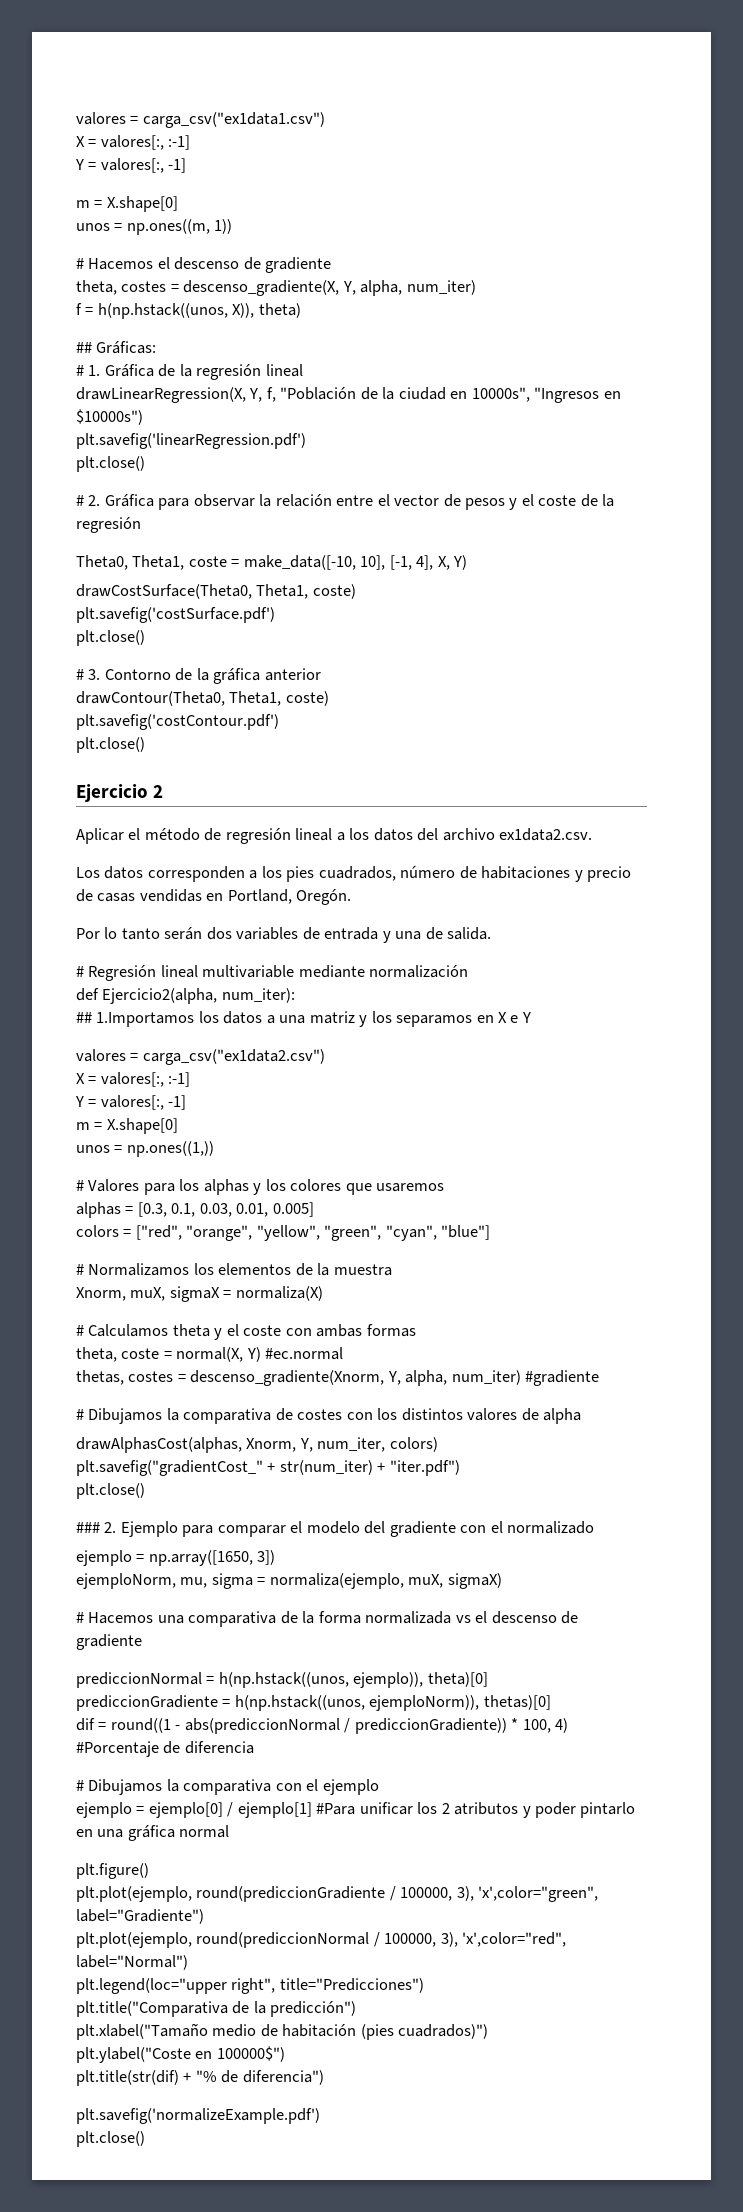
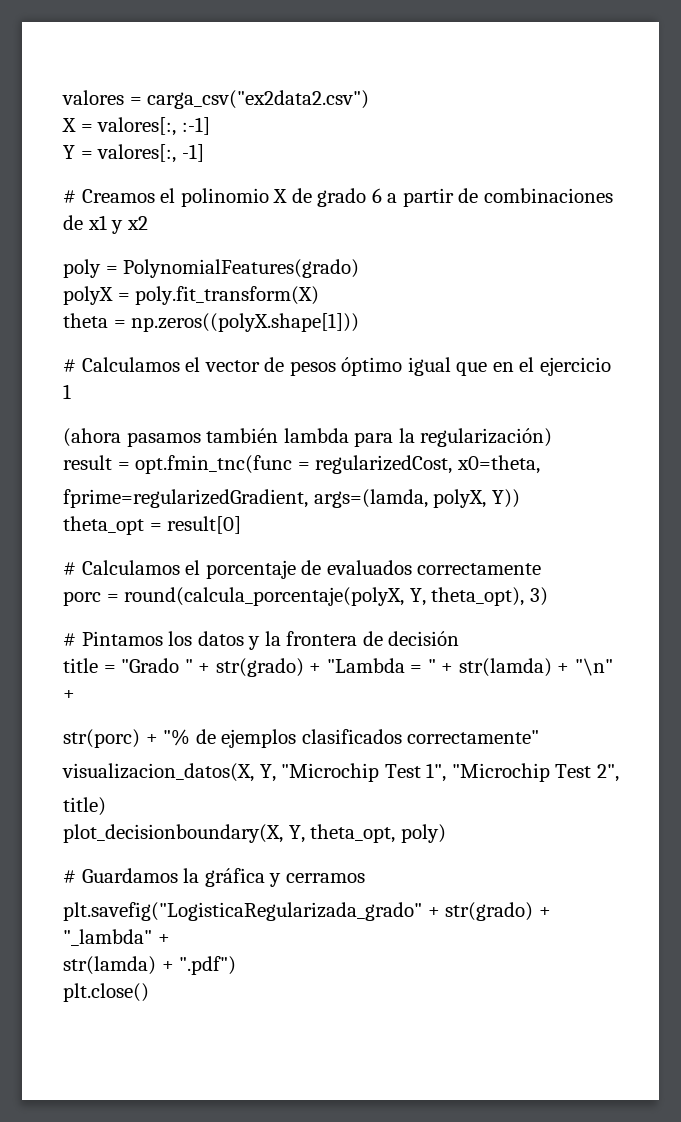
[76,112,325,128] [76,135,191,150] [75,158,187,173] [76,196,178,212] [76,219,233,235] [76,257,332,273] [76,280,476,296] [76,303,301,319] [76,341,157,354] [76,364,303,380] [76,387,621,403] [76,409,143,425] [76,433,306,449] [76,456,145,472] [76,494,615,510] [76,517,141,533] [76,555,468,570] [76,584,356,599] [76,607,275,623] [76,630,145,646] [76,668,321,684] [76,691,329,706] [76,714,279,730] [76,737,145,753] [76,784,164,802] [76,828,593,844] [76,865,632,882] [76,889,352,905] [76,927,492,943] [76,965,469,981] [76,988,295,1004] [76,1011,531,1027] [76,1049,325,1065] [76,1072,191,1087] [75,1095,187,1110] [76,1118,178,1134] [76,1141,214,1157] [76,1179,445,1195] [76,1202,314,1218] [76,1225,491,1241] [76,1263,392,1276] [76,1286,323,1302] [76,1324,416,1340] [76,1347,344,1362] [76,1370,600,1386] [76,1408,582,1424] [76,1437,438,1453] [76,1460,460,1476] [76,1483,145,1499] [76,1521,595,1537] [76,1550,276,1566] [76,1573,502,1589] [76,1611,579,1627] [76,1634,142,1650] [76,1672,488,1688] [76,1695,551,1711] [76,1718,569,1734] [76,1741,254,1757] [76,1779,379,1795] [76,1802,636,1818] [76,1825,230,1841] [76,1863,149,1879] [76,1886,599,1902] [76,1909,204,1924] [76,1932,567,1948] [76,1955,188,1970] [76,1978,424,1994] [76,2001,357,2017] [76,2023,489,2040] [76,2046,285,2063] [76,2070,324,2086] [76,2108,320,2124] valores = carga_csv("ex1data1.csv") // X = valores[:, :-1] // Y = valores[:, -1] // m = X.shape[0] // unos = np.ones((m, 1)) // # Hacemos el descenso de gradiente // theta, costes = descenso_gradiente(X, Y, alpha, num_iter) // f = h(np.hstack((unos, X)), theta) // ## Gráficas: // # 1. Gráfica de la regresión lineal // drawLinearRegression(X, Y, f, "Población de la ciudad en 10000s", "Ingresos en $10000s") // plt.savefig('linearRegression.pdf') // plt.close() // # 2. Gráfica para observar la relación entre el vector de pesos y el coste de la regresión // Theta0, Theta1, coste = make_data([-10, 10], [-1, 4], X, Y) // drawCostSurface(Theta0, Theta1, coste) // plt.savefig('costSurface.pdf') // plt.close() // # 3. Contorno de la gráfica anterior // drawContour(Theta0, Theta1, coste) // plt.savefig('costContour.pdf') // plt.close() // Ejercicio 2 // Aplicar el método de regresión lineal a los datos del archivo ex1data2.csv. // Los datos corresponden a los pies cuadrados, número de habitaciones y precio de casas vendidas en Portland, Oregón. // Por lo tanto serán dos variables de entrada y una de salida. // # Regresión lineal multivariable mediante normalización // def Ejercicio2(alpha, num_iter): // ## 1.Importamos los datos a una matriz y los separamos en X e Y // valores = carga_csv("ex1data2.csv") // X = valores[:, :-1] // Y = valores[:, -1] // m = X.shape[0] // unos = np.ones((1,)) // # Valores para los alphas y los colores que usaremos // alphas = [0.3, 0.1, 0.03, 0.01, 0.005] // colors = ["red", "orange", "yellow", "green", "cyan", "blue"] // # Normalizamos los elementos de la muestra // Xnorm, muX, sigmaX = normaliza(X) // # Calculamos theta y el coste con ambas formas // theta, coste = normal(X, Y) #ec.normal // thetas, costes = descenso_gradiente(Xnorm, Y, alpha, num_iter) #gradiente // # Dibujamos la comparativa de costes con los distintos valores de alpha // drawAlphasCost(alphas, Xnorm, Y, num_iter, colors) // plt.savefig("gradientCost_" + str(num_iter) + "iter.pdf") // plt.close() // ### 2. Ejemplo para comparar el modelo del gradiente con el normalizado // ejemplo = np.array([1650, 3]) // ejemploNorm, mu, sigma = normaliza(ejemplo, muX, sigmaX) // # Hacemos una comparativa de la forma normalizada vs el descenso de gradiente // prediccionNormal = h(np.hstack((unos, ejemplo)), theta)[0] // prediccionGradiente = h(np.hstack((unos, ejemploNorm)), thetas)[0] // dif = round((1 - abs(prediccionNormal / prediccionGradiente)) * 100, 4) #Porcentaje de diferencia // # Dibujamos la comparativa con el ejemplo // ejemplo = ejemplo[0] / ejemplo[1] #Para unificar los 2 atributos y poder pintarlo en una gráfica normal // plt.figure() // plt.plot(ejemplo, round(prediccionGradiente / 100000, 3), 'x',color="green", label="Gradiente") // plt.plot(ejemplo, round(prediccionNormal / 100000, 3), 'x',color="red", label="Normal") // plt.legend(loc="upper right", title="Predicciones") // plt.title("Comparativa de la predicción") // plt.xlabel("Tamaño medio de habitación (pies cuadrados)") // plt.ylabel("Coste en 100000$") // plt.title(str(dif) + "% de diferencia") // plt.savefig('normalizeExample.pdf') -> [62,90,370,109] [62,117,210,136] [63,144,204,163] [63,188,613,207] [63,215,148,234] [63,259,360,278] [63,286,320,305] [63,313,360,332] [63,357,611,376] [63,384,71,399] [63,428,553,447] [63,455,540,474] [63,489,520,508] [63,516,242,535] [63,560,542,579] [63,587,548,606] [63,631,460,650] [63,658,613,677] [63,690,75,700] [63,729,540,748] [62,763,619,782] [63,797,106,816] [63,824,446,843] [63,868,365,887] [63,902,551,921] [63,929,170,946] [63,956,237,975] valores = carga_csv("ex2data2.csv") // X = valores[:, :-1] // Y = valores[:, -1] // # Creamos el polinomio X de grado 6 a partir de combinaciones de x1 y x2 // poly = PolynomialFeatures(grado) // polyX = poly.fit_transform(X) // theta = np.zeros((polyX.shape[1])) // # Calculamos el vector de pesos óptimo igual que en el ejercicio 1 // (ahora pasamos también lambda para la regularización) // result = opt.fmin_tnc(func = regularizedCost, x0=theta, // fprime=regularizedGradient, args=(lamda, polyX, Y)) // theta_opt = result[0] // # Calculamos el porcentaje de evaluados correctamente // porc = round(calcula_porcentaje(polyX, Y, theta_opt), 3) // # Pintamos los datos y la frontera de decisión // title = "Grado " + str(grado) + "Lambda = " + str(lamda) + "\n" + // str(porc) + "% de ejemplos clasificados correctamente" // visualizacion_datos(X, Y, "Microchip Test 1", "Microchip Test 2", // title) // plot_decisionboundary(X, Y, theta_opt, poly) // # Guardamos la gráfica y cerramos // plt.savefig("LogisticaRegularizada_grado" + str(grado) + "_lambda" + // str(lamda) + ".pdf")

